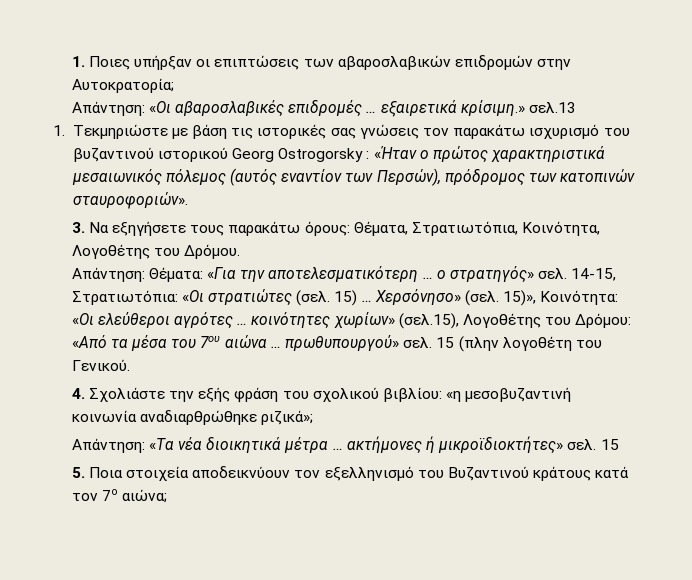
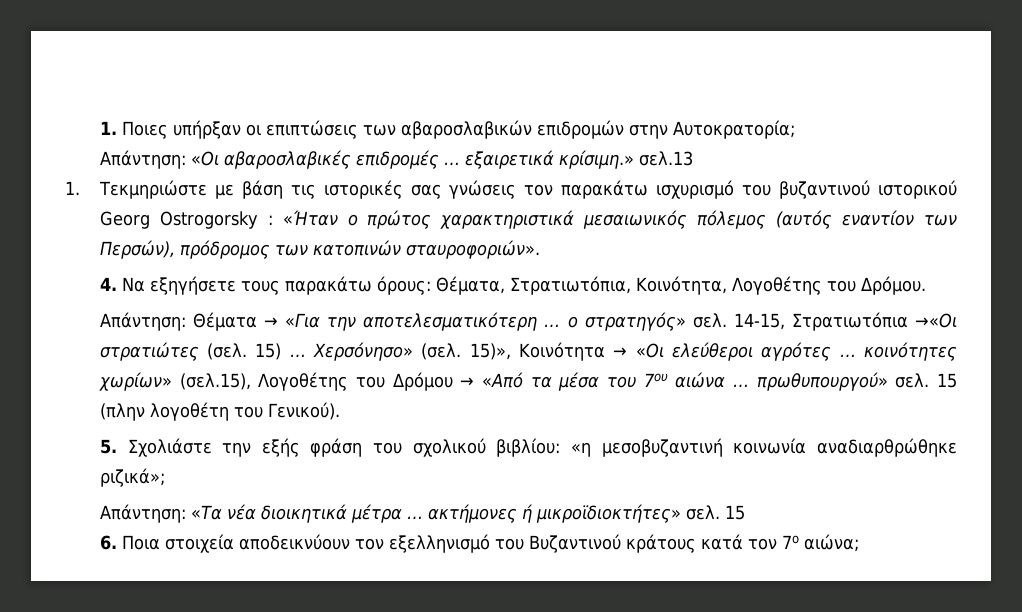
[71,222,85,233] 3. -> [99,277,117,291] 4.
[148,267,203,282] Θέματα: -> [192,312,279,331] Θέματα →
[71,290,204,305] Στρατιωτόπια: «Οι -> [791,312,958,331] Στρατιωτόπια →«Οι
[540,290,619,305] Κοινότητα: -> [519,342,628,361] Κοινότητα →
[575,313,632,328] Δρόμου: -> [392,372,475,391] Δρόμου →
[71,359,130,371] [71,388,85,399] Γενικού. // 4. -> [267,402,340,420] [99,439,117,454] Γενικού). // 5.
[71,467,85,478] 5. -> [99,535,117,550] 6.

